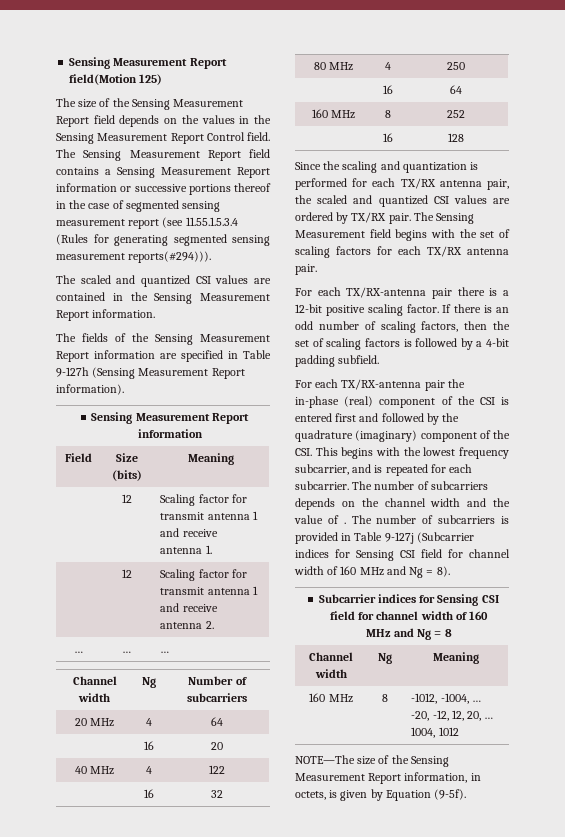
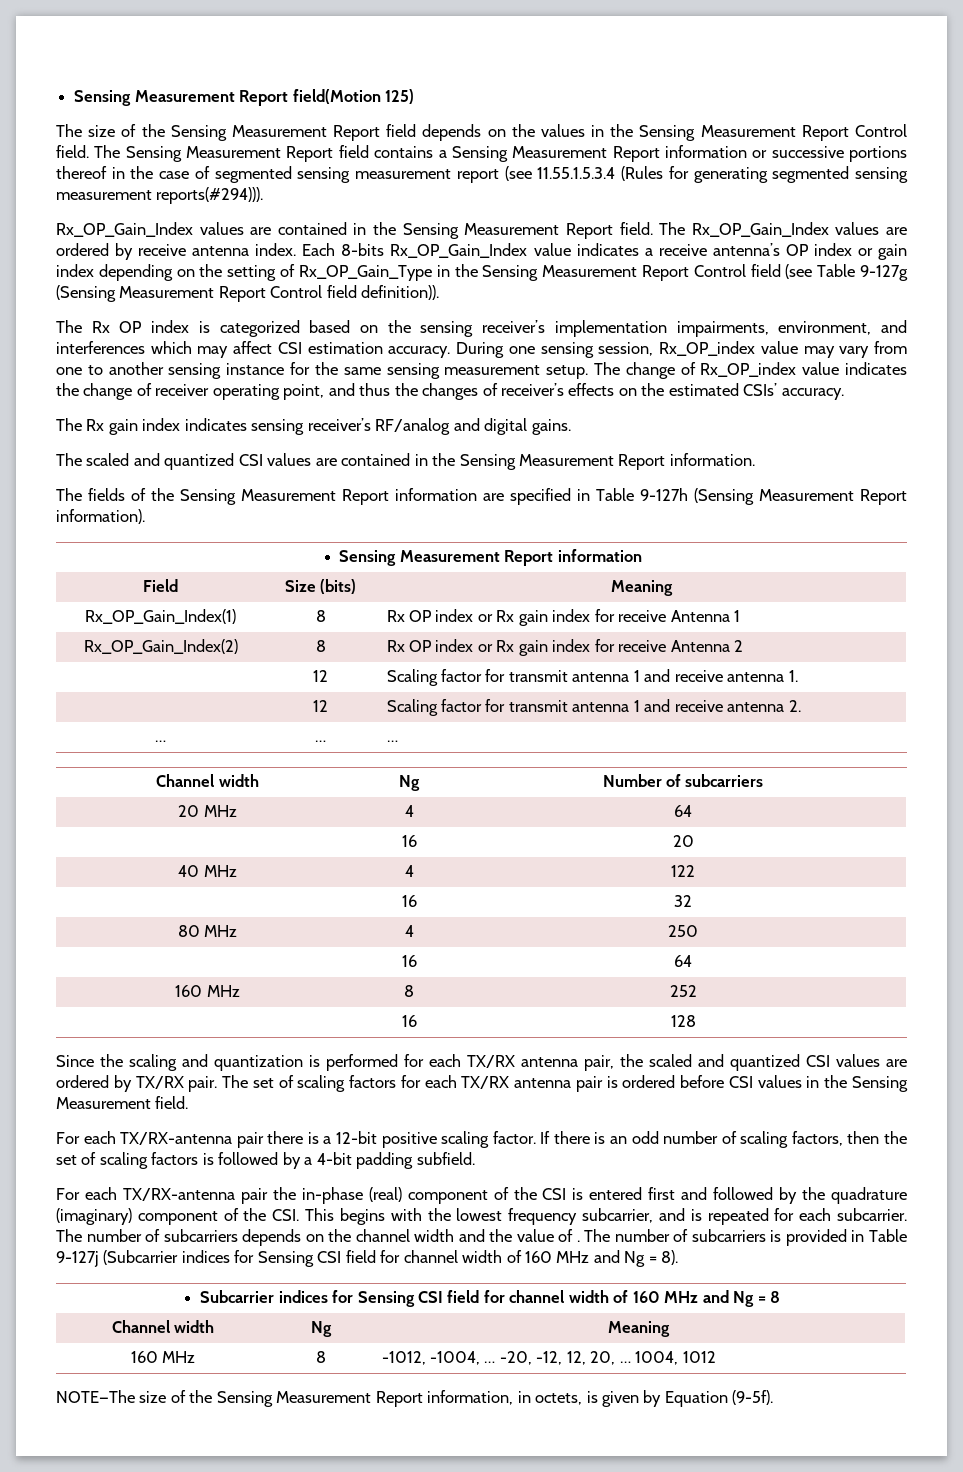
(212, 257) none -> [56,222,908,239] [56,243,907,260] [56,264,908,281] [56,285,440,302] [56,320,908,337] [56,341,908,358] [56,362,907,379] [56,383,844,400] [56,418,571,435] // Rx_OP_Gain_Index values are contained in the Sensing Measurement Report field. The Rx_OP_Gain_Index values are ordered by receive antenna index. Each 8-bits Rx_OP_Gain_Index value indicates a receive antenna’s OP index or gain index depending on the setting of Rx_OP_Gain_Type in the Sensing Measurement Report Control field (see Table 9-127g (Sensing Measurement Report Control field definition)). // The Rx OP index is categorized based on the sensing receiver’s implementation impairments, environment, and interferences which may affect CSI estimation accuracy. During one sensing session, Rx_OP_index value may vary from one to another sensing instance for the same sensing measurement setup. The change of Rx_OP_index value indicates the change of receiver operating point, and thus the changes of receiver’s effects on the estimated CSIs’ accuracy. // The Rx gain index indicates sensing receiver’s RF/analog and digital gains.
(234, 459) none -> [85,609,236,624] [315,610,326,622] [386,609,741,626] [83,639,238,654] [315,640,326,652] [386,639,744,656] // Rx_OP_Gain_Index(1) | 8 | Rx OP index or Rx gain index for receive Antenna 1 // Rx_OP_Gain_Index(2) | 8 | Rx OP index or Rx gain index for receive Antenna 2
[436,213,475,224] [295,229,477,241] Sensing Measurement field begins with the -> (249, 1081) none
[295,264,317,275] pair. -> [575,1075,909,1092] [56,1096,189,1109] pair is ordered before CSI values in the Sensing Measurement field.

